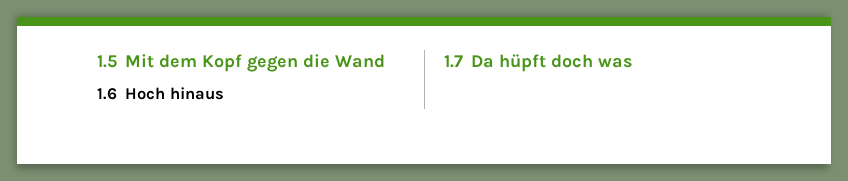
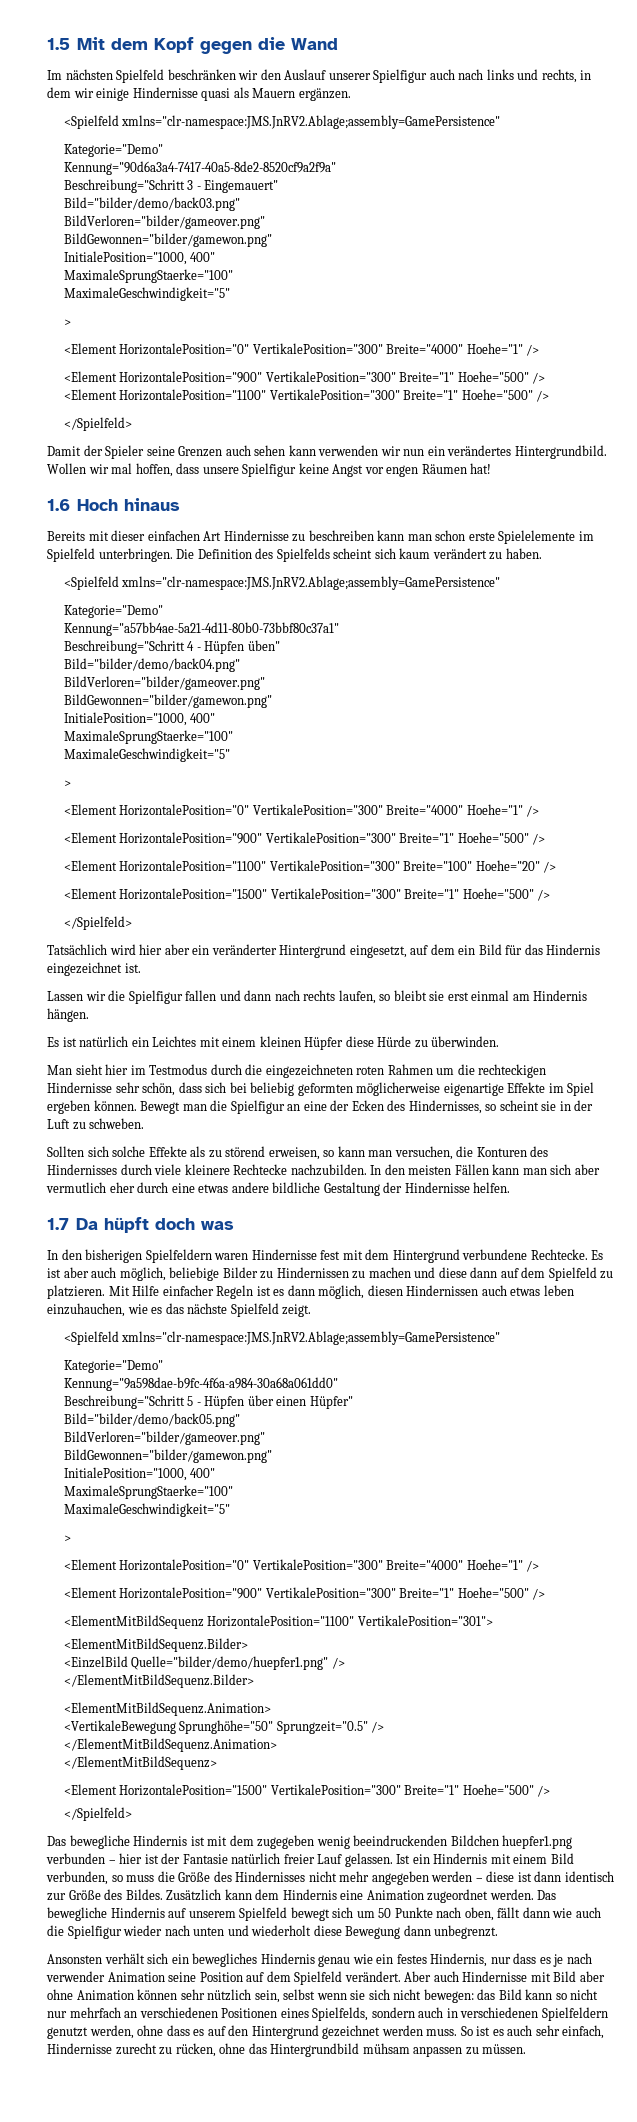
[97,87,224,100] 1.6 Hoch hinaus -> [47,69,592,83] [47,87,351,101] [63,115,501,129] [63,144,163,157] [63,161,336,175] [63,179,279,193] [63,197,240,211] [63,215,265,229] [63,233,272,247] [63,251,216,265] [63,269,233,283] [63,287,230,301] [63,319,71,326] [63,343,540,356] [63,371,546,384] [63,389,550,402] [63,417,132,431] [47,445,607,459] [47,463,492,477] [47,498,180,511] [47,530,594,544] [47,548,542,562] [63,576,501,590] [63,605,163,618] [63,622,339,636] [63,640,280,654] [63,658,240,672] [63,676,265,690] [63,694,272,708] [63,712,216,726] [63,730,233,744] [63,748,230,762] [63,780,71,787] [63,804,540,817] [63,832,546,845] [63,860,557,873] [63,888,551,901] [63,916,132,930] [47,944,601,958] [47,962,141,976] [47,990,588,1004] [47,1008,89,1022] [47,1036,500,1050] [47,1064,547,1078] [47,1082,595,1096] [47,1100,594,1114] [47,1118,145,1130] [47,1146,549,1160] [47,1164,600,1176] [46,1182,511,1196] Im nächsten Spielfeld beschränken wir den Auslauf unserer Spielfigur auch nach links und rechts, in dem wir einige Hindernisse quasi als Mauern ergänzen. // <Spielfeld xmlns="clr-namespace:JMS.JnRV2.Ablage;assembly=GamePersistence" // Kategorie="Demo" // Kennung="90d6a3a4-7417-40a5-8de2-8520cf9a2f9a" // Beschreibung="Schritt 3 - Eingemauert" // Bild="bilder/demo/back03.png" // BildVerloren="bilder/gameover.png" // BildGewonnen="bilder/gamewon.png" // InitialePosition="1000, 400" // MaximaleSprungStaerke="100" // MaximaleGeschwindigkeit="5" // > // <Element HorizontalePosition="0" VertikalePosition="300" Breite="4000" Hoehe="1" /> // <Element HorizontalePosition="900" VertikalePosition="300" Breite="1" Hoehe="500" /> // <Element HorizontalePosition="1100" VertikalePosition="300" Breite="1" Hoehe="500" /> // </Spielfeld> // Damit der Spieler seine Grenzen auch sehen kann verwenden wir nun ein verändertes Hintergrundbild. Wollen wir mal hoffen, dass unsere Spielfigur keine Angst vor engen Räumen hat! // 1.6 Hoch hinaus // Bereits mit dieser einfachen Art Hindernisse zu beschreiben kann man schon erste Spielelemente im Spielfeld unterbringen. Die Definition des Spielfelds scheint sich kaum verändert zu haben. // <Spielfeld xmlns="clr-namespace:JMS.JnRV2.Ablage;assembly=GamePersistence" // Kategorie="Demo" // Kennung="a57bb4ae-5a21-4d11-80b0-73bbf80c37a1" // Beschreibung="Schritt 4 - Hüpfen üben" // Bild="bilder/demo/back04.png" // BildVerloren="bilder/gameover.png" // BildGewonnen="bilder/gamewon.png" // InitialePosition="1000, 400" // MaximaleSprungStaerke="100" // MaximaleGeschwindigkeit="5" // > // <Element HorizontalePosition="0" VertikalePosition="300" Breite="4000" Hoehe="1" /> // <Element HorizontalePosition="900" VertikalePosition="300" Breite="1" Hoehe="500" /> // <Element HorizontalePosition="1100" VertikalePosition="300" Breite="100" Hoehe="20" /> // <Element HorizontalePosition="1500" VertikalePosition="300" Breite="1" Hoehe="500" /> // </Spielfeld> // Tatsächlich wird hier aber ein veränderter Hintergrund eingesetzt, auf dem ein Bild für das Hindernis eingezeichnet ist. // Lassen wir die Spielfigur fallen und dann nach rechts laufen, so bleibt sie erst einmal am Hindernis hängen. // Es ist natürlich ein Leichtes mit einem kleinen Hüpfer diese Hürde zu überwinden. // Man sieht hier im Testmodus durch die eingezeichneten roten Rahmen um die rechteckigen Hindernisse sehr schön, dass sich bei beliebig geformten möglicherweise eigenartige Effekte im Spiel ergeben können. Bewegt man die Spielfigur an eine der Ecken des Hindernisses, so scheint sie in der Luft zu schweben. // Sollten sich solche Effekte als zu störend erweisen, so kann man versuchen, die Konturen des Hindernisses durch viele kleinere Rechtecke nachzubilden. In den meisten Fällen kann man sich aber vermutlich eher durch eine etwas andere bildliche Gestaltung der Hindernisse helfen.
(634, 63) none -> [47,1249,604,1263] [47,1267,614,1281] [47,1285,574,1299] [47,1303,312,1317] [63,1331,501,1345] [63,1360,163,1373] [63,1377,338,1391] [63,1395,353,1409] [63,1413,240,1427] [63,1431,265,1445] [63,1449,272,1463] [63,1467,216,1481] [63,1485,233,1499] [63,1503,230,1517] [63,1535,71,1542] [63,1559,540,1572] [63,1587,546,1600] [63,1615,493,1629] [63,1638,248,1652] [63,1656,345,1670] [63,1674,254,1688] [63,1702,271,1716] [63,1720,385,1734] [63,1738,277,1752] [63,1756,217,1770] [63,1784,551,1797] [63,1807,132,1821] [47,1835,573,1849] [46,1853,574,1867] [46,1871,614,1885] [47,1889,557,1903] [47,1907,601,1921] [47,1925,499,1939] [47,1953,592,1967] [46,1971,605,1985] [47,1989,599,2003] [47,2007,608,2021] [47,2025,605,2039] [47,2043,527,2057] // In den bisherigen Spielfeldern waren Hindernisse fest mit dem Hintergrund verbundene Rechtecke. Es ist aber auch möglich, beliebige Bilder zu Hindernissen zu machen und diese dann auf dem Spielfeld zu platzieren. Mit Hilfe einfacher Regeln ist es dann möglich, diesen Hindernissen auch etwas leben einzuhauchen, wie es das nächste Spielfeld zeigt. // <Spielfeld xmlns="clr-namespace:JMS.JnRV2.Ablage;assembly=GamePersistence" // Kategorie="Demo" // Kennung="9a598dae-b9fc-4f6a-a984-30a68a061dd0" // Beschreibung="Schritt 5 - Hüpfen über einen Hüpfer" // Bild="bilder/demo/back05.png" // BildVerloren="bilder/gameover.png" // BildGewonnen="bilder/gamewon.png" // InitialePosition="1000, 400" // MaximaleSprungStaerke="100" // MaximaleGeschwindigkeit="5" // > // <Element HorizontalePosition="0" VertikalePosition="300" Breite="4000" Hoehe="1" /> // <Element HorizontalePosition="900" VertikalePosition="300" Breite="1" Hoehe="500" /> // <ElementMitBildSequenz HorizontalePosition="1100" VertikalePosition="301"> // <ElementMitBildSequenz.Bilder> // <EinzelBild Quelle="bilder/demo/huepfer1.png" /> // </ElementMitBildSequenz.Bilder> // <ElementMitBildSequenz.Animation> // <VertikaleBewegung Sprunghöhe="50" Sprungzeit="0.5" /> // </ElementMitBildSequenz.Animation> // </ElementMitBildSequenz> // <Element HorizontalePosition="1500" VertikalePosition="300" Breite="1" Hoehe="500" /> // </Spielfeld> // Das bewegliche Hindernis ist mit dem zugegeben wenig beeindruckenden Bildchen huepfer1.png verbunden – hier ist der Fantasie natürlich freier Lauf gelassen. Ist ein Hindernis mit einem Bild verbunden, so muss die Größe des Hindernisses nicht mehr angegeben werden – diese ist dann identisch zur Größe des Bildes. Zusätzlich kann dem Hindernis eine Animation zugeordnet werden. Das bewegliche Hindernis auf unserem Spielfeld bewegt sich um 50 Punkte nach oben, fällt dann wie auch die Spielfigur wieder nach unten und wiederholt diese Bewegung dann unbegrenzt. // Ansonsten verhält sich ein bewegliches Hindernis genau wie ein festes Hindernis, nur dass es je nach verwender Animation seine Position auf dem Spielfeld verändert. Aber auch Hindernisse mit Bild aber ohne Animation können sehr nützlich sein, selbst wenn sie sich nicht bewegen: das Bild kann so nicht nur mehrfach an verschiedenen Positionen eines Spielfelds, sondern auch in verschiedenen Spielfeldern genutzt werden, ohne dass es auf den Hintergrund gezeichnet werden muss. So ist es auch sehr einfach, Hindernisse zurecht zu rücken, ohne das Hintergrundbild mühsam anpassen zu müssen.

